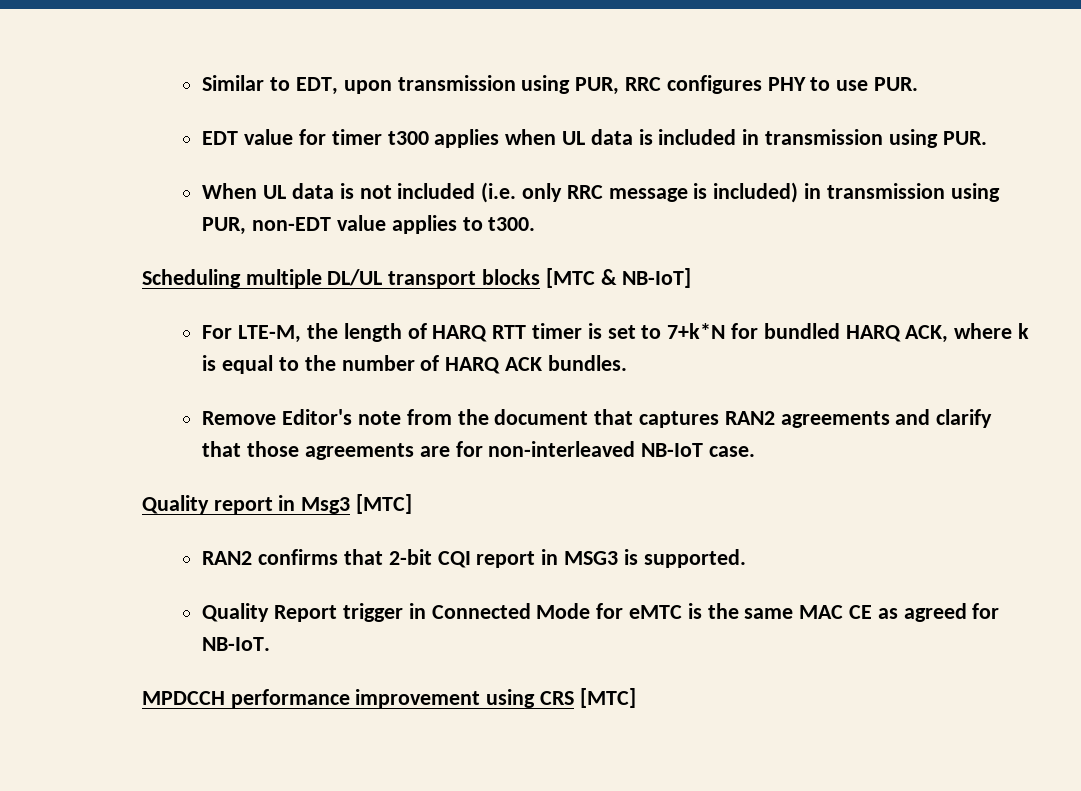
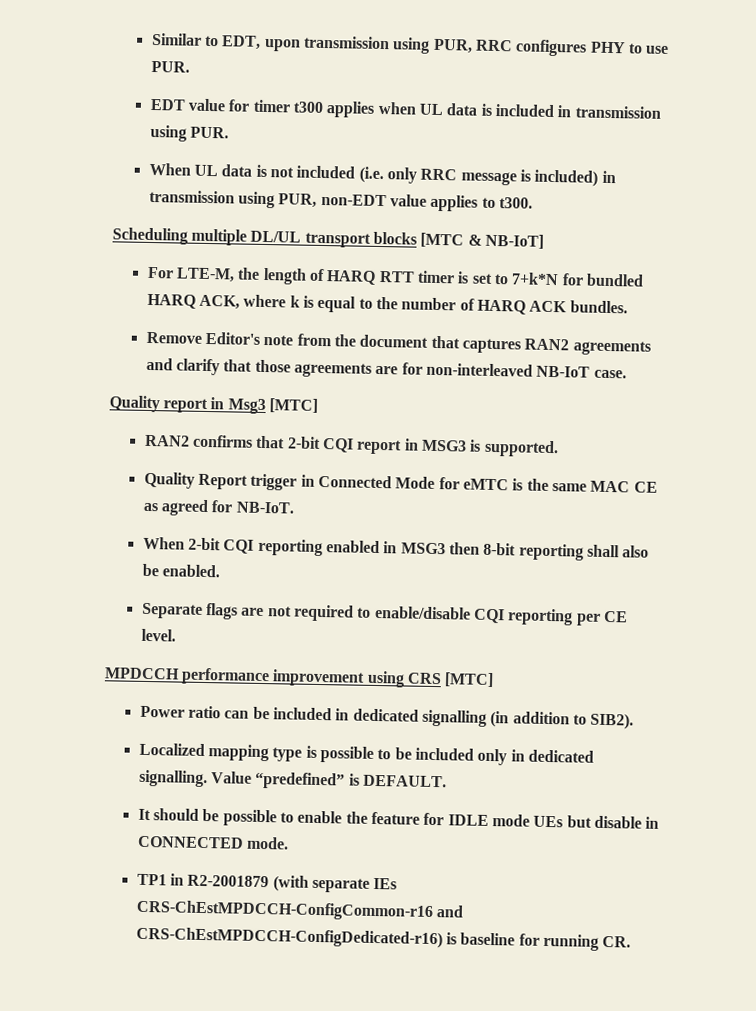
(271, 644) none -> [142,536,650,561] [141,563,221,578] [141,602,628,626] [140,628,176,642] // When 2-bit CQI reporting enabled in MSG3 then 8-bit reporting shall also be enabled. // Separate flags are not required to enable/disable CQI reporting per CE level.
(636, 698) none -> [139,705,635,730] [138,742,594,766] [138,769,448,790] [137,808,660,829] [137,835,290,850] [136,873,398,893] [135,899,465,922] [135,926,632,951] // Power ratio can be included in dedicated signalling (in addition to SIB2). // Localized mapping type is possible to be included only in dedicated signalling. Value “predefined” is DEFAULT. // It should be possible to enable the feature for IDLE mode UEs but disable in CONNECTED mode. // TP1 in R2-2001879 (with separate IEs CRS-ChEstMPDCCH-ConfigCommon-r16 and CRS-ChEstMPDCCH-ConfigDedicated-r16) is baseline for running CR.

